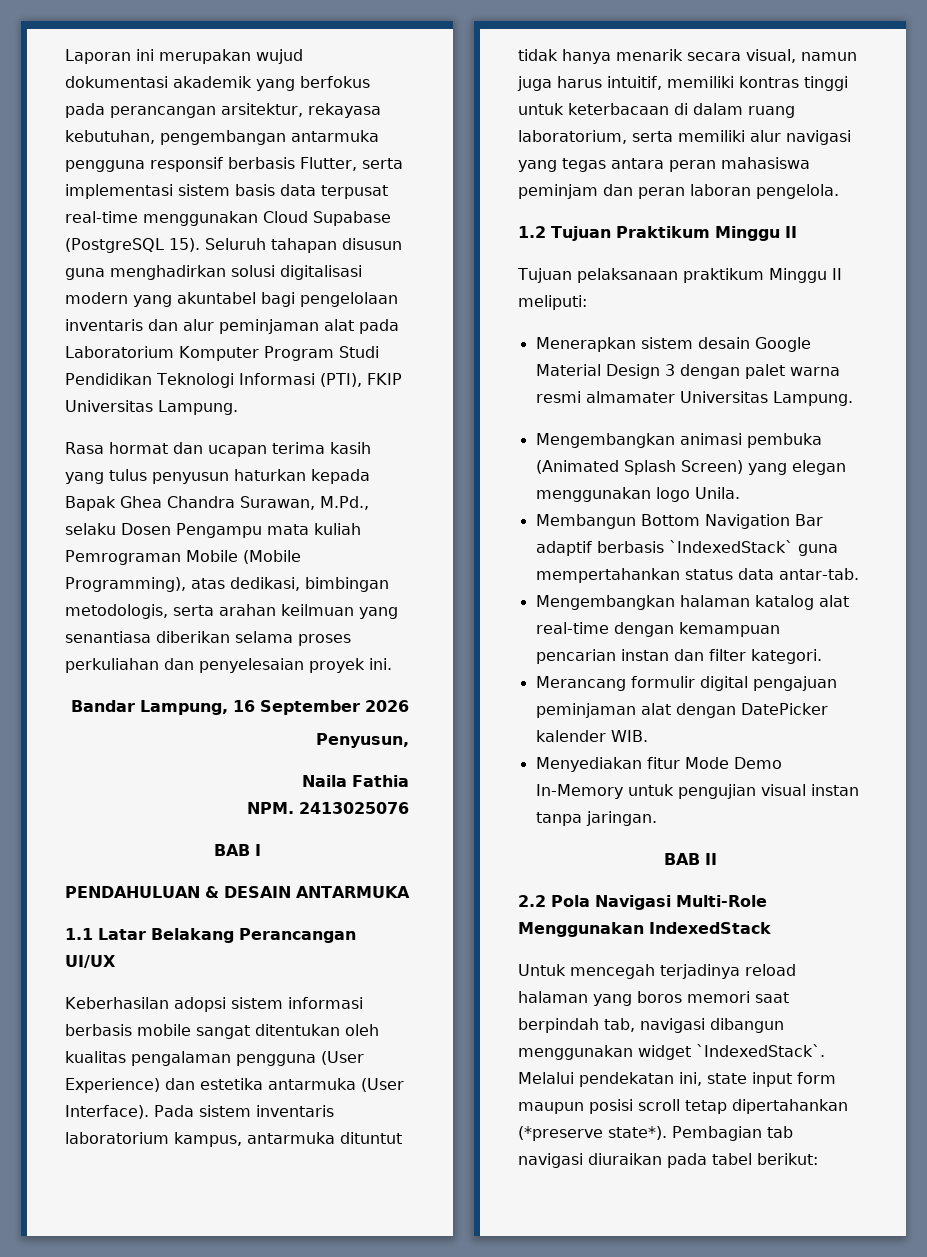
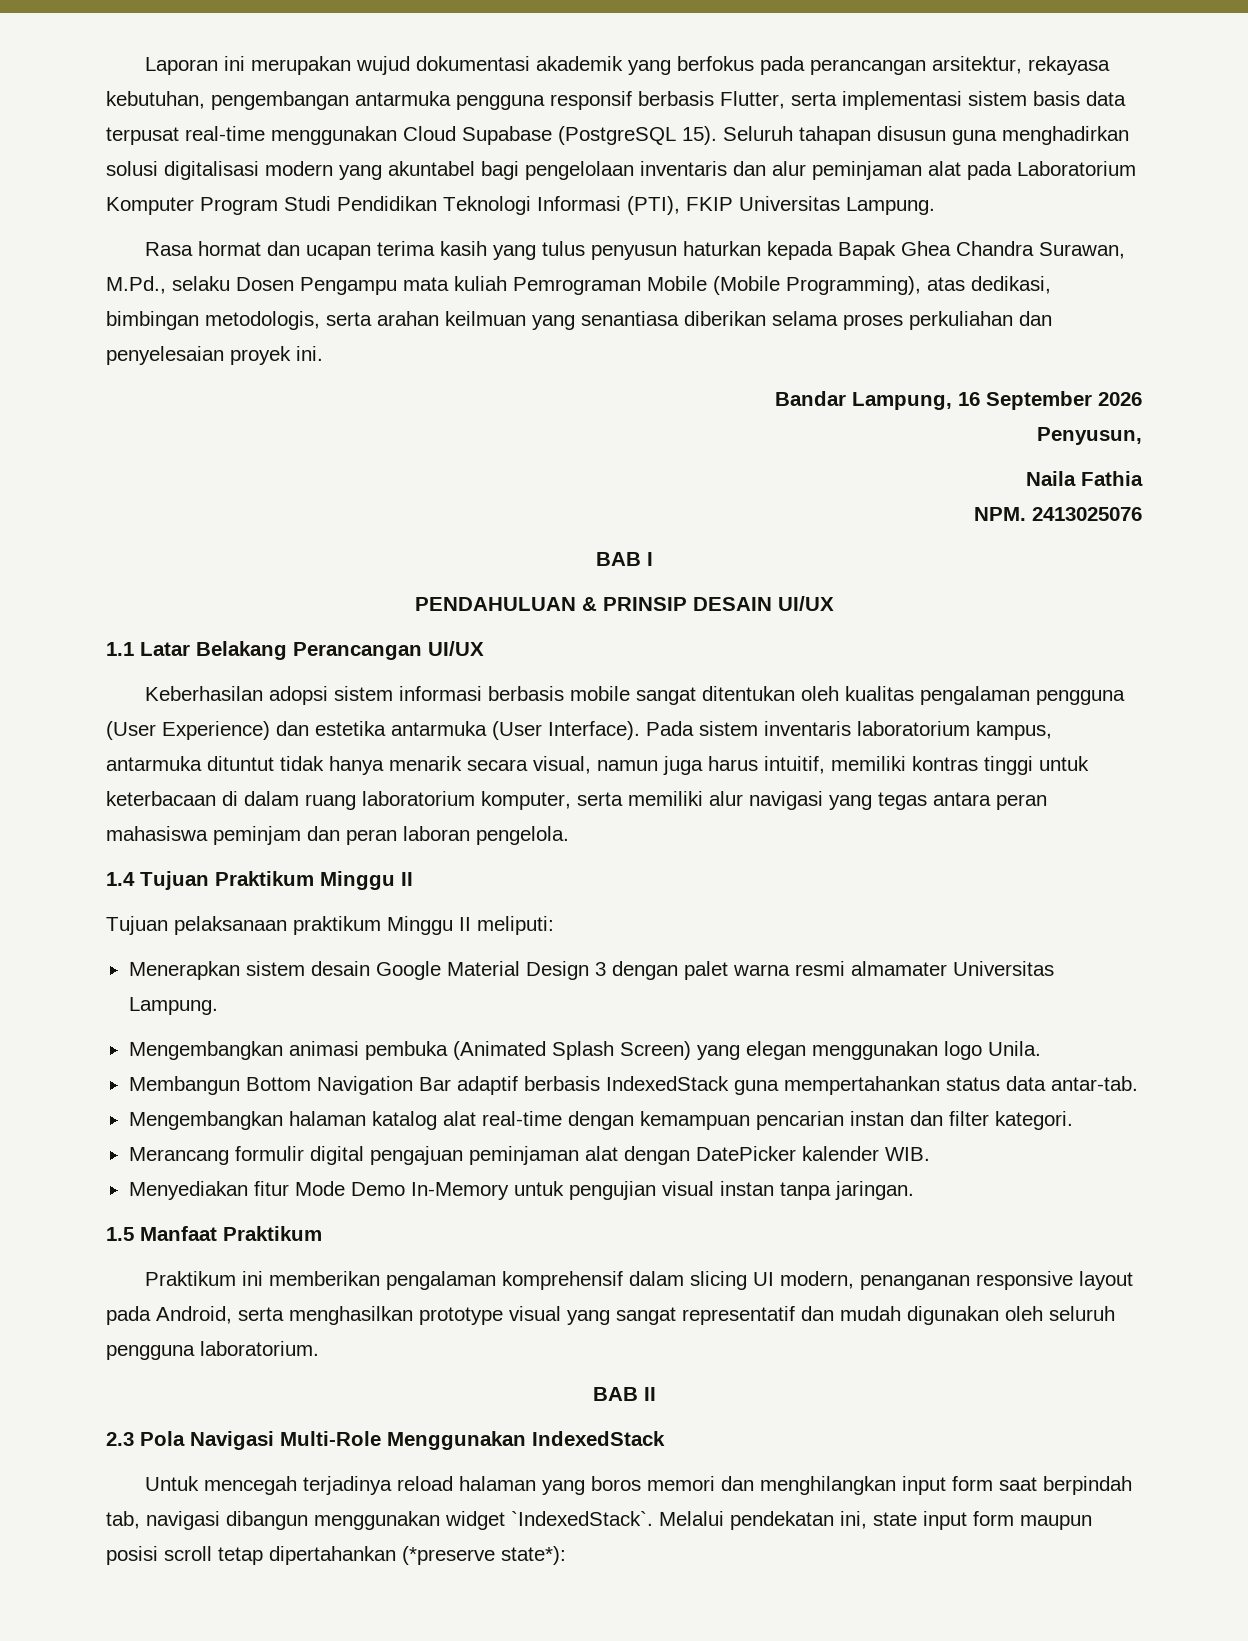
[224,886,411,898] DESAIN ANTARMUKA -> [602,596,834,611] PRINSIP DESAIN UI/UX
[518,130,627,144] laboratorium, -> [362,791,571,810] laboratorium komputer,
[518,226,546,238] 1.2 -> [106,872,135,886] 1.4
[668,540,793,553] `IndexedStack` -> [605,1076,729,1091] IndexedStack
(657, 818) none -> [106,1226,322,1241] [145,1271,1134,1290] [106,1306,1115,1325] [106,1341,319,1360] // 1.5 Manfaat Praktikum // Praktikum ini memberikan pengalaman komprehensif dalam slicing UI modern, penanganan responsive layout pada Android, serta menghasilkan prototype visual yang sangat representatif dan mudah digunakan oleh seluruh pengguna laboratorium.
[518,895,546,907] 2.2 -> [106,1432,134,1446] 2.3
(750, 997) none -> [721,1476,994,1495] dan menghilangkan input form
[608,1126,793,1141] [518,1153,818,1168] state*). Pembagian tab navigasi diuraikan pada tabel berikut: -> [501,1546,566,1565] state*):

